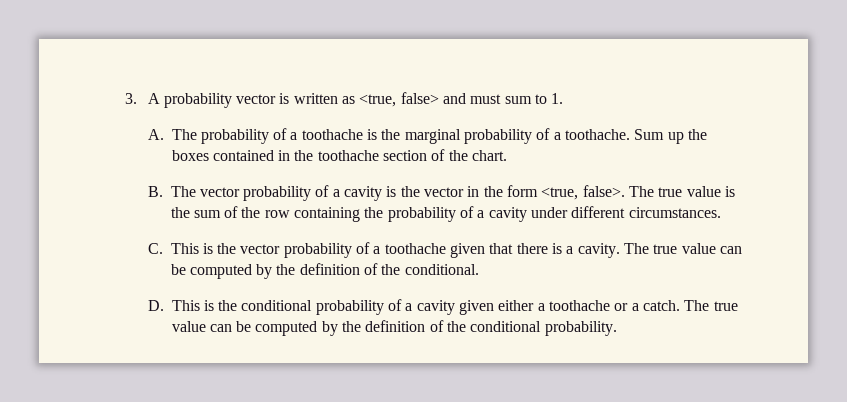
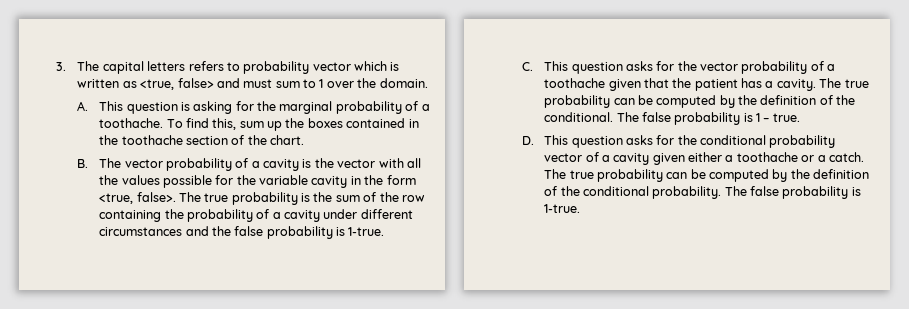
[147,93,277,108] A probability vector -> [77,61,388,74] The capital letters refers to probability vector which
[551,93,564,104] [147,128,378,144] 1. // A. The probability of a toothache is -> [319,78,428,88] [77,101,254,114] 1 over the domain. // A. This question is asking for
[634,129,665,140] Sum -> [166,118,264,130] To find this, sum
(465, 192) none -> [378,158,421,168] [99,175,348,188] with all the values possible for the variable cavity
[686,186,721,197] value -> [231,192,298,205] probability
[628,207,721,218] circumstances. -> [99,226,385,239] circumstances and the false probability is 1-true.
[202,243,213,254] is -> [571,61,675,74] question asks for
[516,243,563,254] there is -> [672,78,763,91] the patient has
[681,243,716,254] value -> [544,95,611,108] probability
(479, 269) none -> [616,112,800,125] The false probability is 1 – true.
[203,300,214,311] is -> [571,135,675,148] question asks for
(384, 307) none -> [544,153,583,162] vector
[171,321,206,332] value -> [596,169,663,182] probability
(617, 328) none -> [724,186,861,199] [544,204,581,213] The false probability is 1-true.

